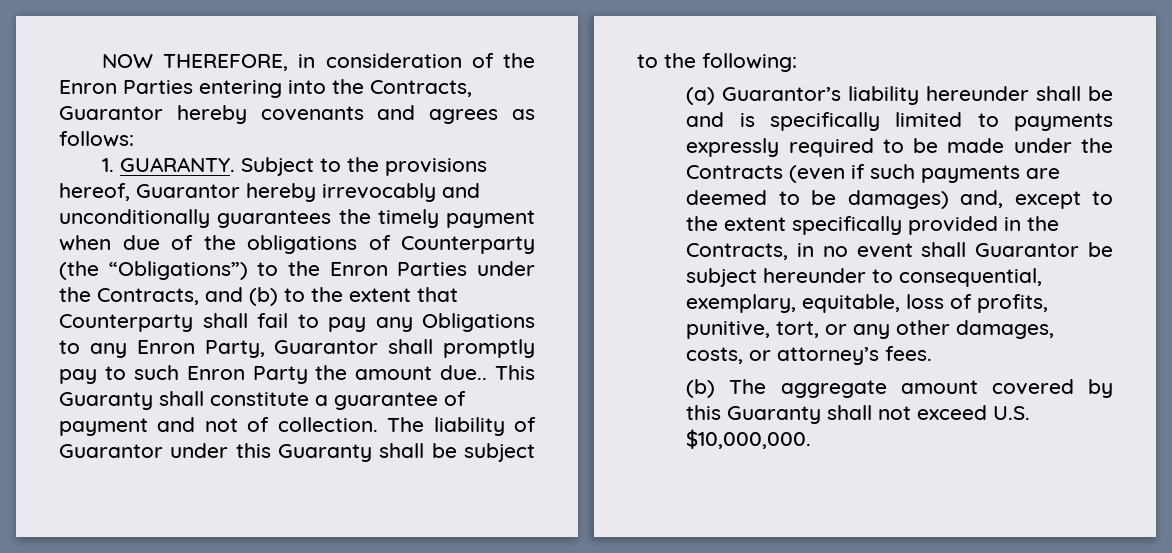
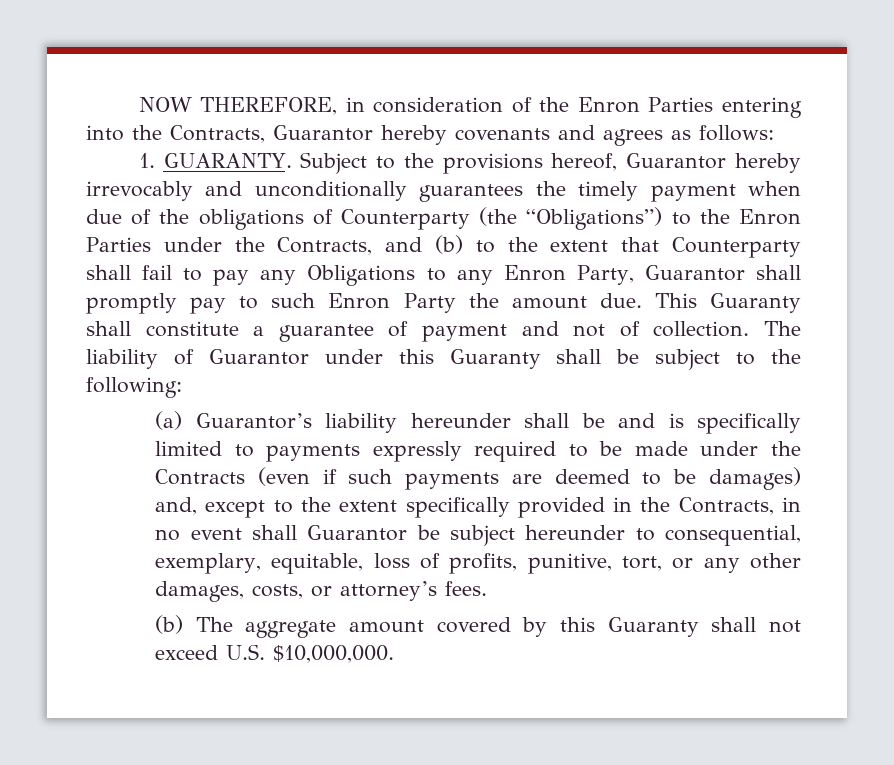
[440,365,488,380] due.. -> [599,293,642,308] due.

